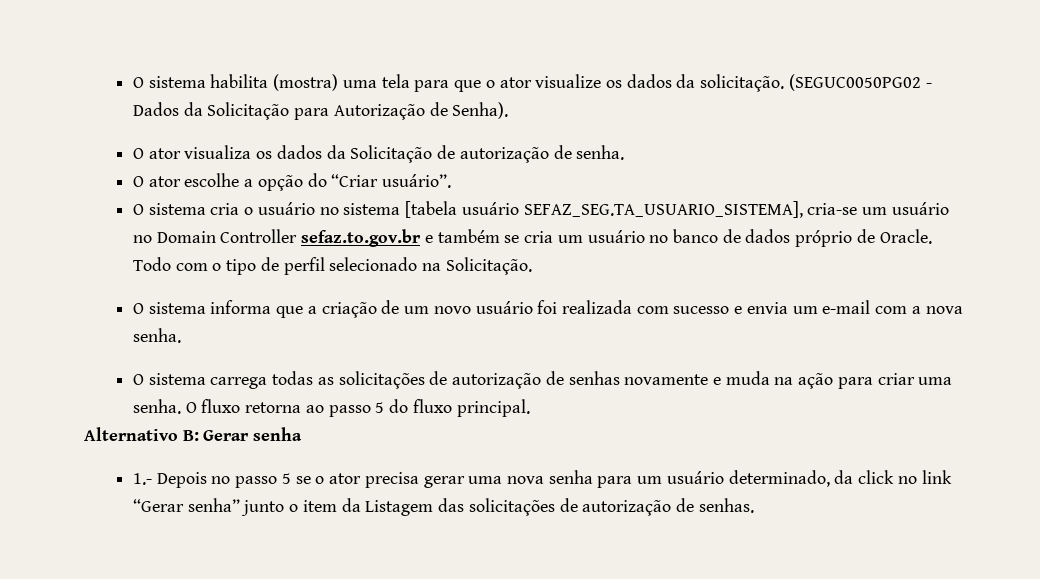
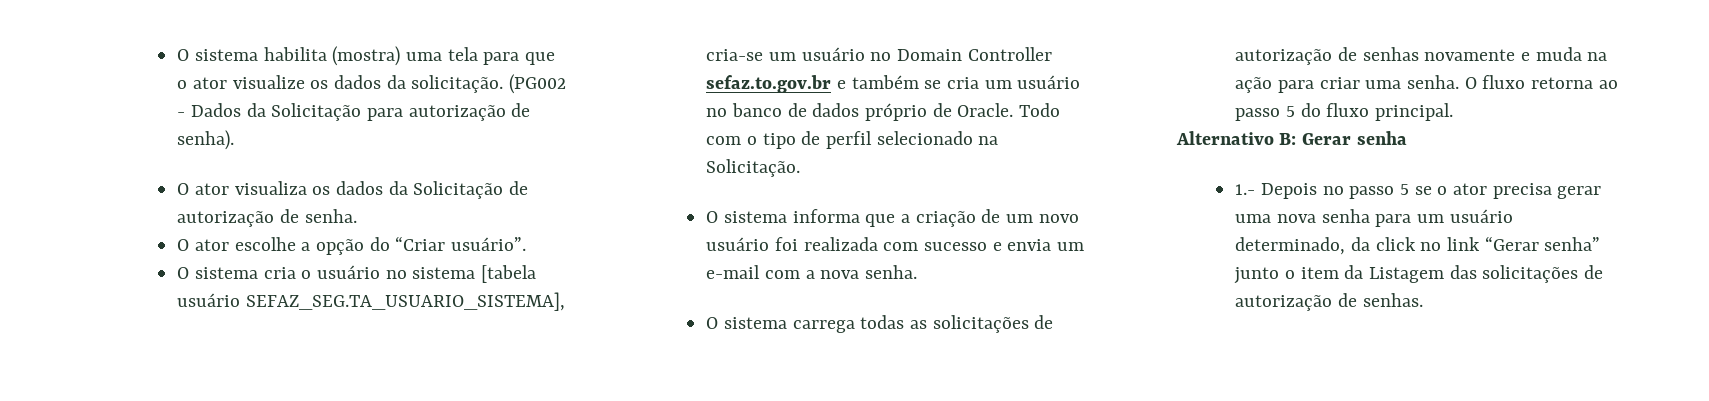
[788,74,921,91] (SEGUC0050PG02 -> [508,74,566,94] (PG002
[333,102,509,120] Autorização de Senha). -> [408,103,531,121] [177,130,235,150] autorização de senha).

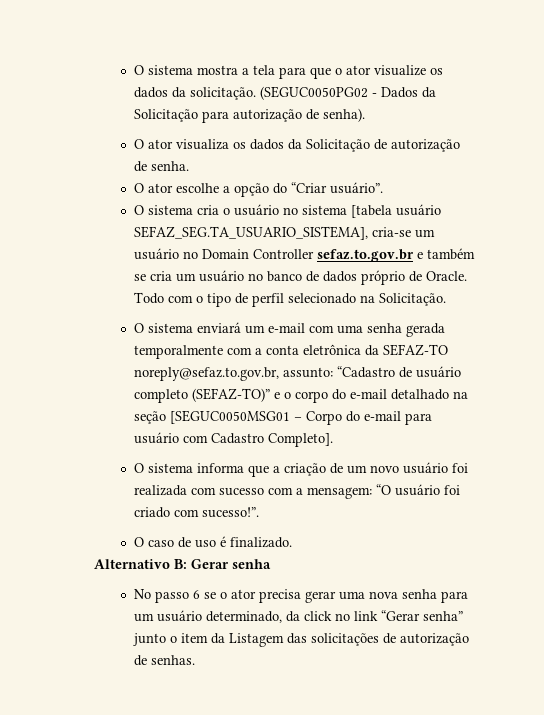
[177,46,442,66] O sistema habilita (mostra) uma -> [134,65,250,75] O sistema mostra a
[508,74,566,94] (PG002 -> [260,86,369,100] (SEGUC0050PG02
(801, 168) none -> [134,322,446,337] [134,344,449,359] [134,366,462,381] [134,388,469,403] [134,410,433,425] [134,432,334,447] // O sistema enviará um e-mail com uma senha gerada temporalmente com a conta eletrônica da SEFAZ-TO noreply@sefaz.to.gov.br, assunto: “Cadastro de usuário completo (SEFAZ-TO)” e o corpo do e-mail detalhado na seção [SEGUC0050MSG01 – Corpo do e-mail para usuário com Cadastro Completo].
[992,239,1084,251] [706,265,917,279] [706,315,1054,333] [1235,47,1608,65] [1235,75,1618,93] [1235,103,1453,121] e envia um e-mail com a nova senha. // O sistema carrega todas as solicitações de autorização de senhas novamente e muda na ação para criar uma senha. O fluxo retorna ao passo 5 do fluxo principal. -> [268,484,461,499] [134,507,260,518] [134,536,293,548] com a mensagem: “O usuário foi criado com sucesso!”. // O caso de uso é finalizado.
[1235,183,1409,199] 1.- Depois no passo 5 -> [134,589,201,603] No passo 6

